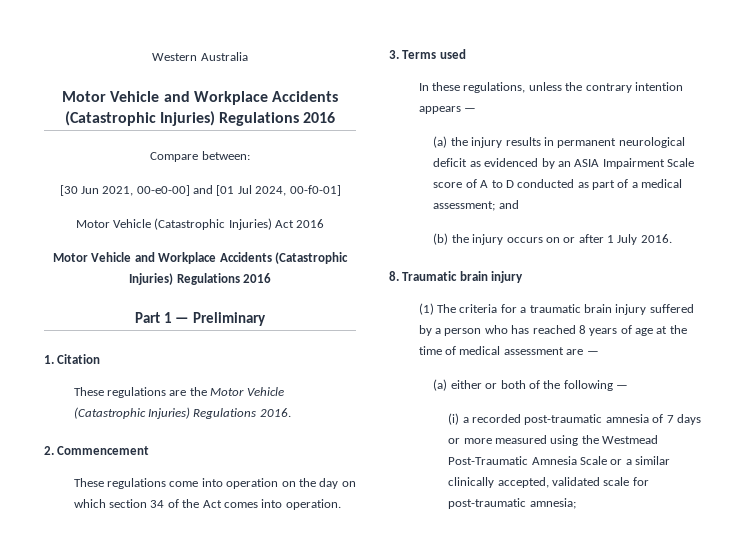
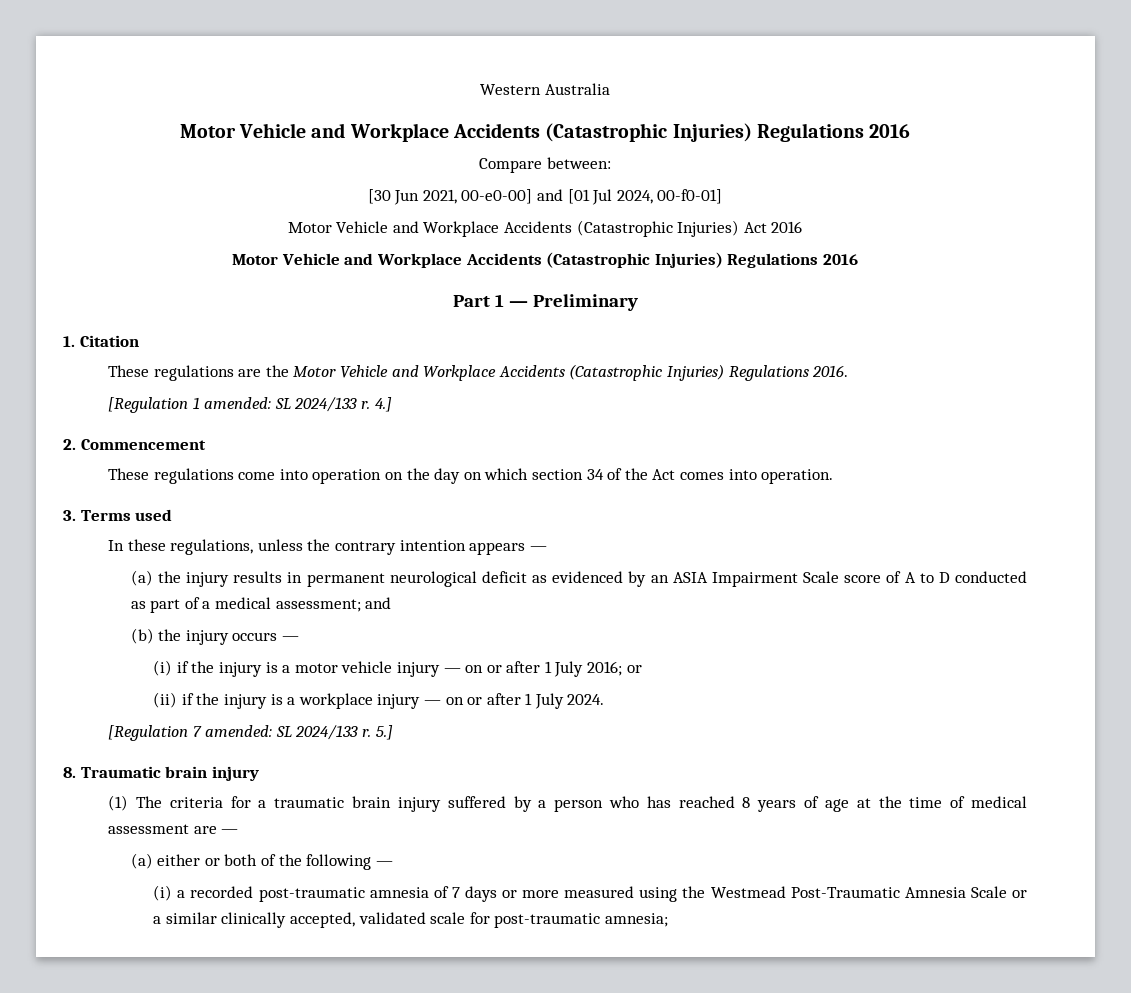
(151, 223) none -> [392,221,572,237] and Workplace Accidents
(284, 391) none -> [391,365,565,381] and Workplace Accidents
(291, 412) none -> [108,397,392,413] // [Regulation 1 amended: SL 2024/133 r. 4.]
[545,234,672,245] on or after 1 July 2016. -> [282,636,300,641] [153,660,642,677] [153,692,605,709] [108,725,393,741] — // (i) if the injury is a motor vehicle injury — on or after 1 July 2016; or // (ii) if the injury is a workplace injury — on or after 1 July 2024. // [Regulation 7 amended: SL 2024/133 r. 5.]

